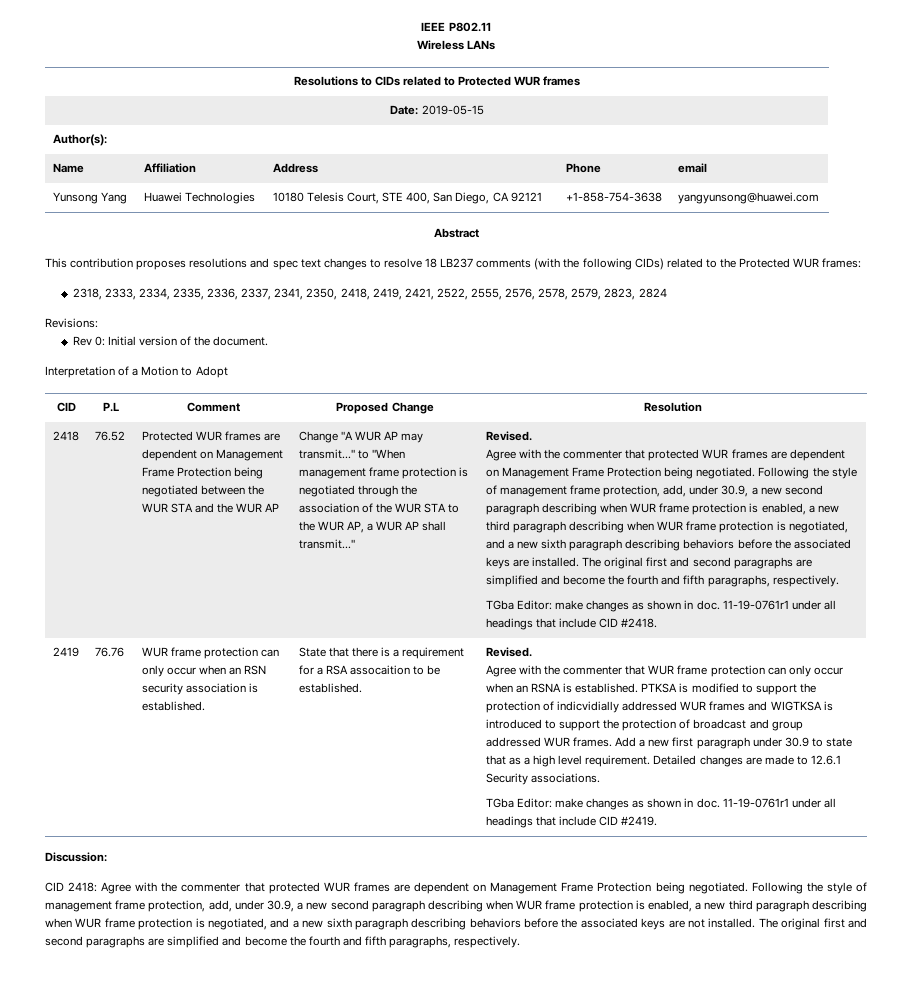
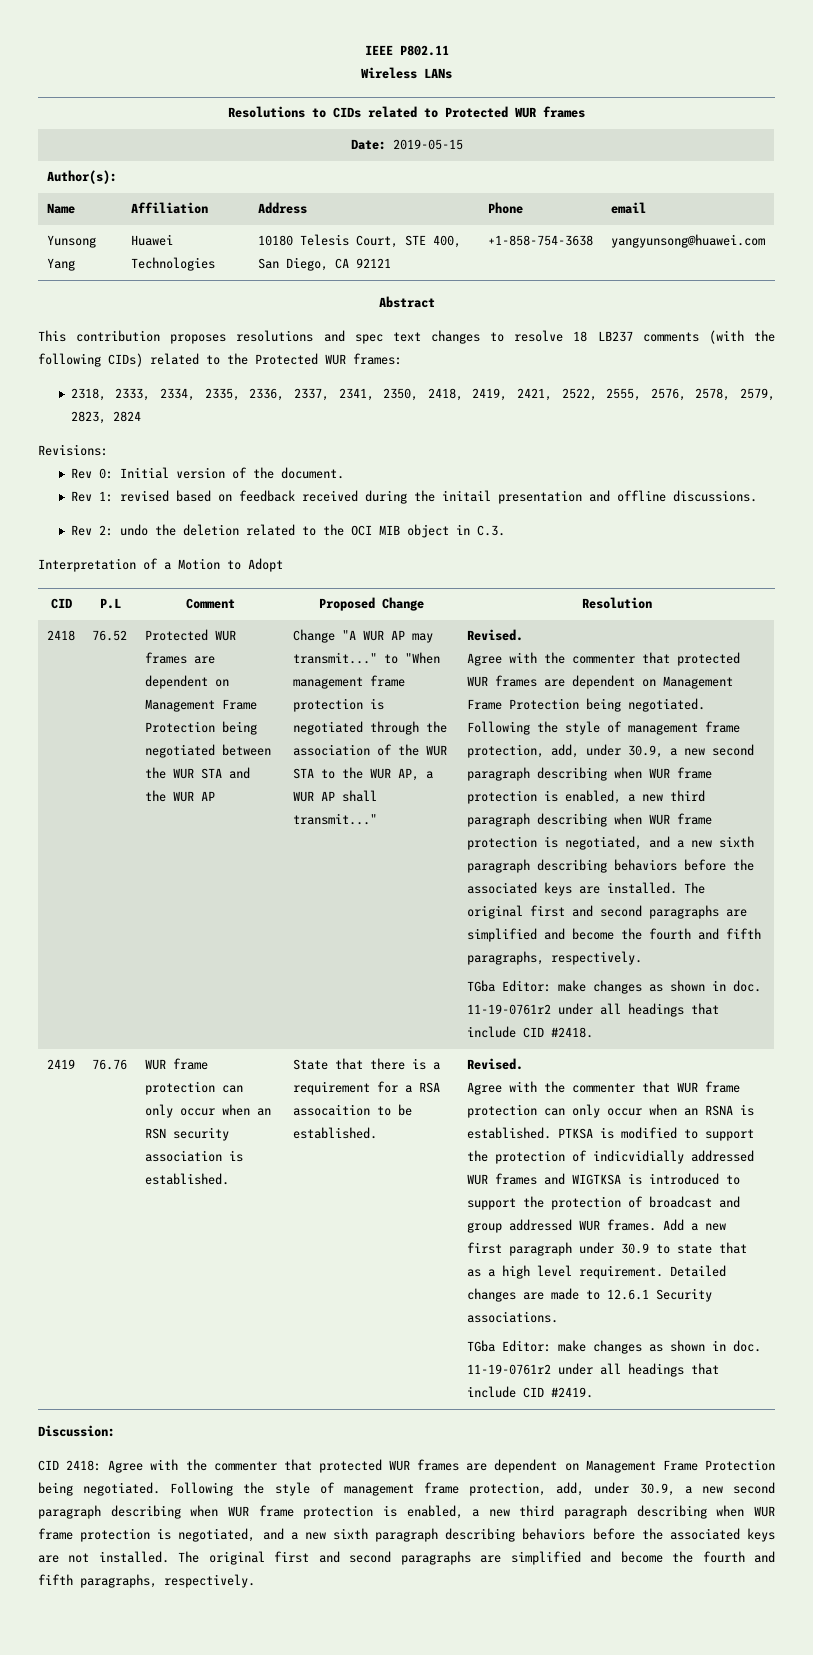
(269, 341) none -> [70,490,757,504] [70,524,505,538] // Rev 1: revised based on feedback received during the initail presentation and offline discussions. // Rev 2: undo the deletion related to the OCI MIB object in C.3.
[722,600,789,610] 11-19-0761r1 -> [466,1004,551,1015] 11-19-0761r2
[722,798,789,808] 11-19-0761r1 -> [466,1364,551,1375] 11-19-0761r2

